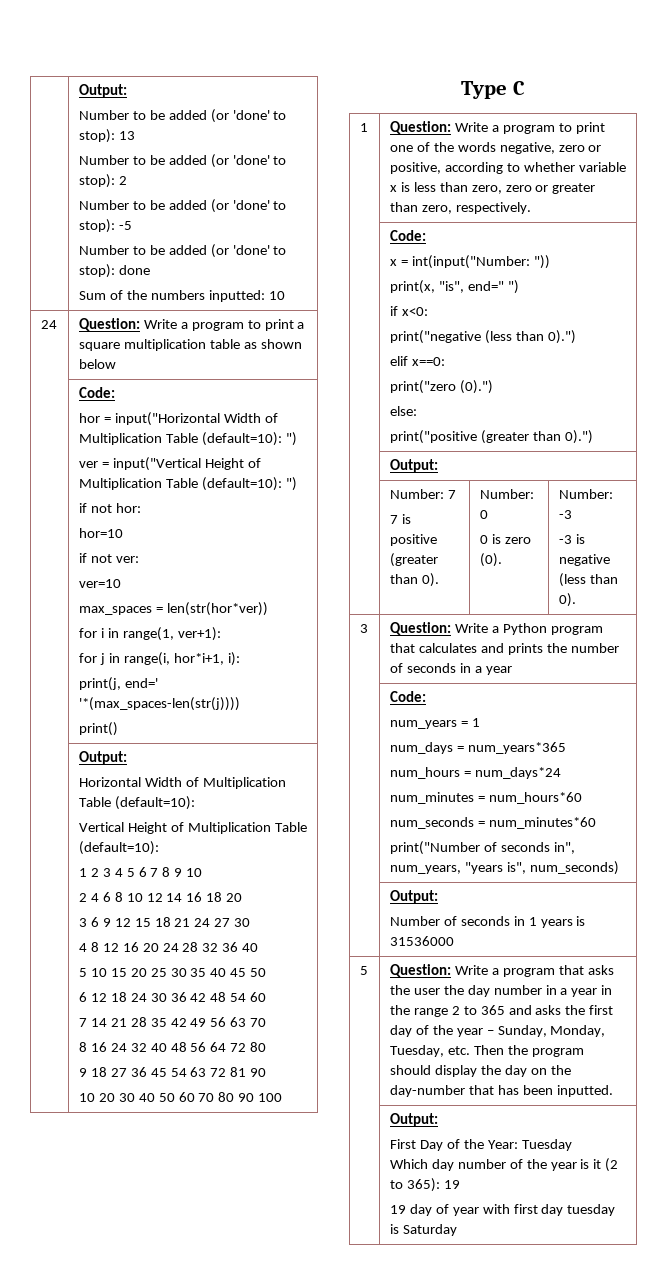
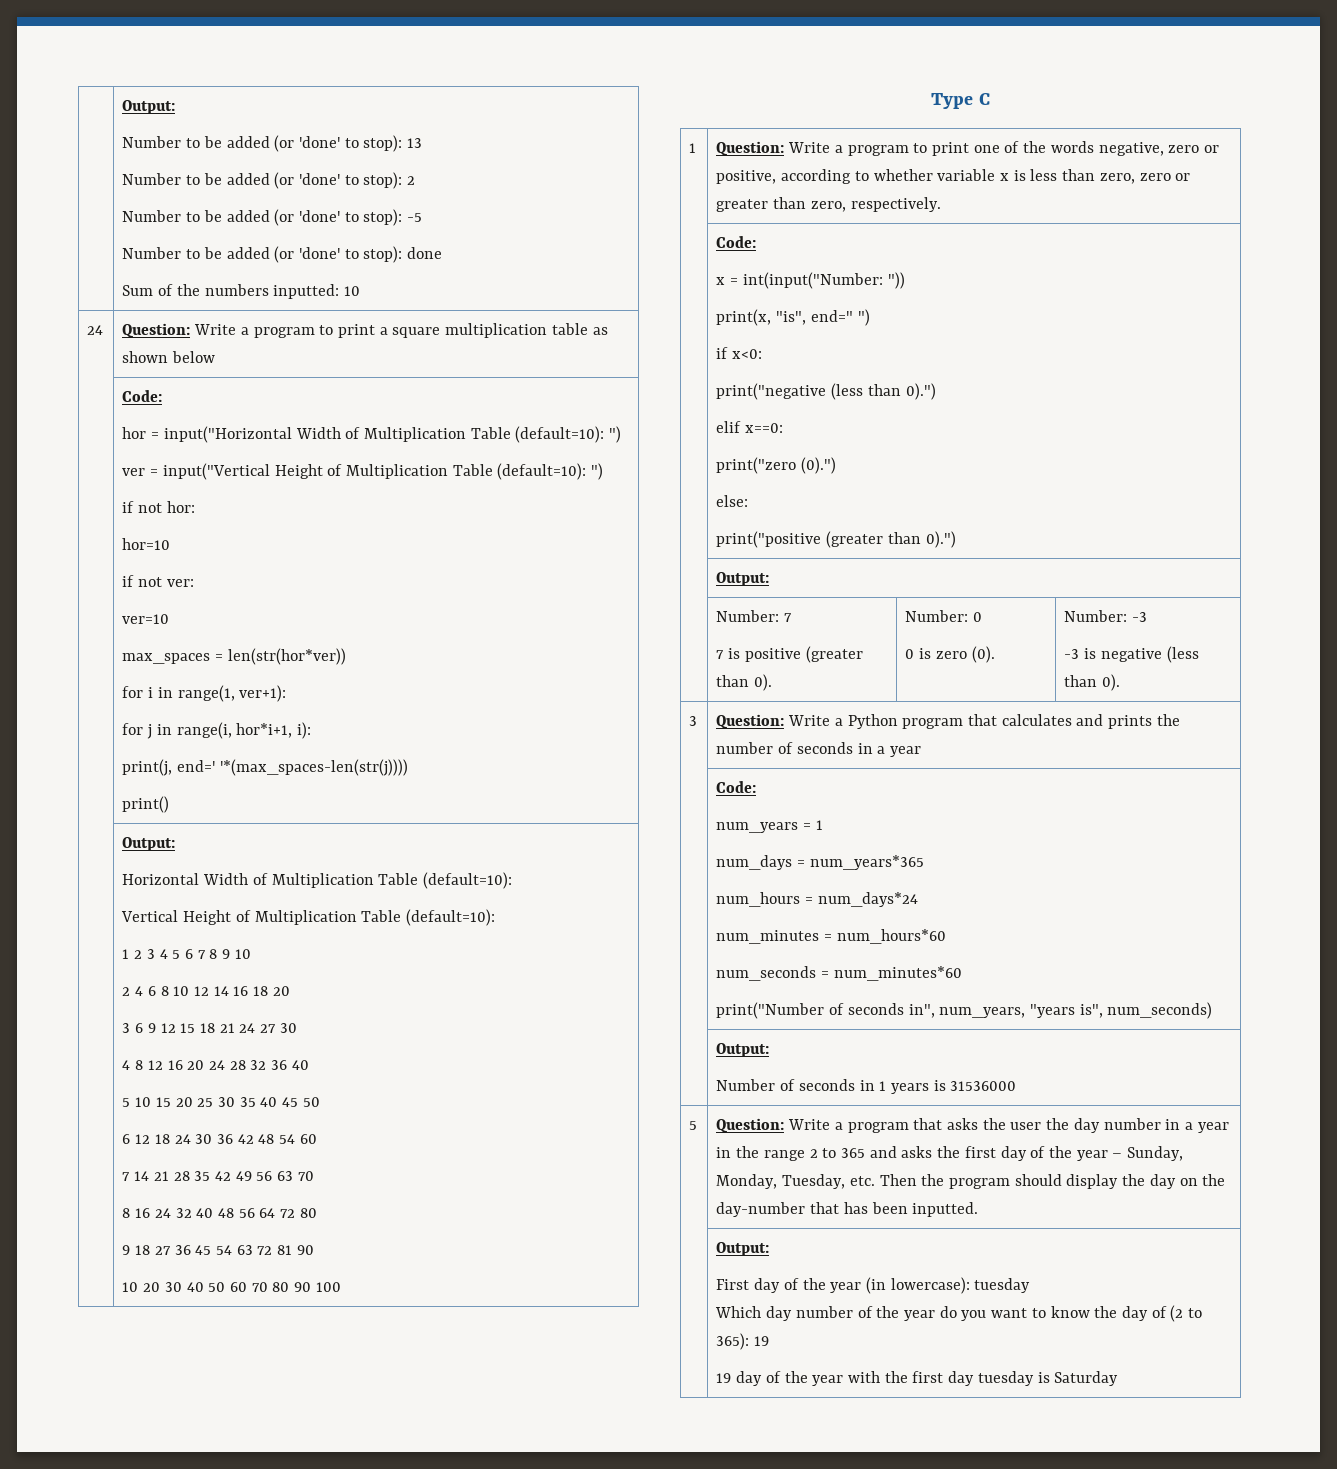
[419,1139,572,1151] Day of the Year: Tuesday -> [754,1277,1031,1294] day of the year (in lowercase): tuesday
[580,1159,602,1169] is it -> [939,1306,1167,1321] do you want to know the day of
(449, 1209) none -> [784,1371,808,1383] the
(510, 1209) none -> [884,1371,908,1383] the

